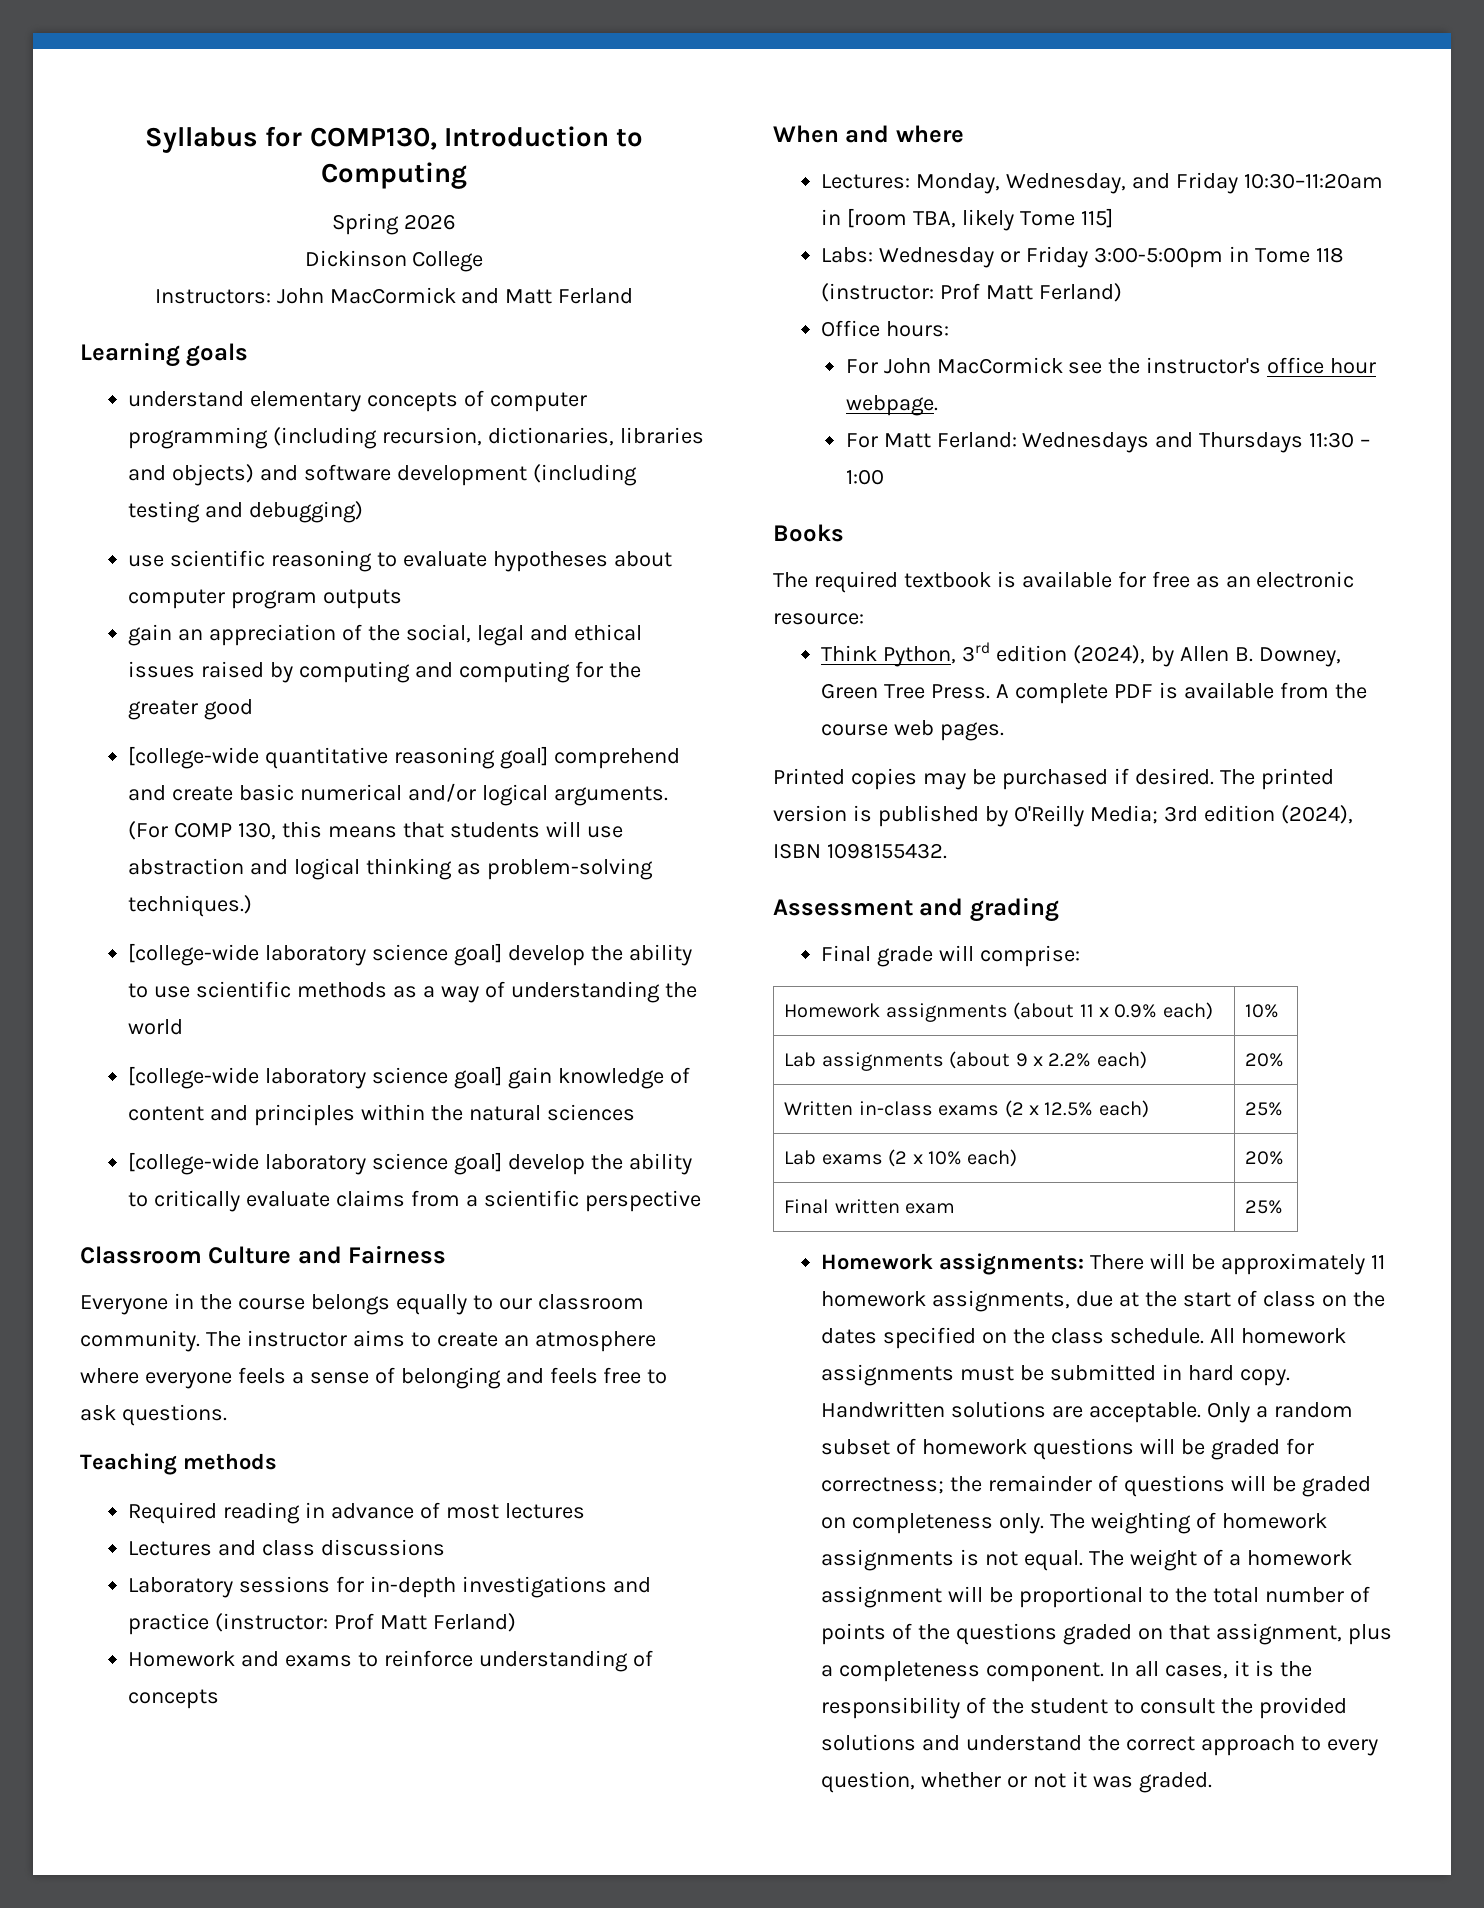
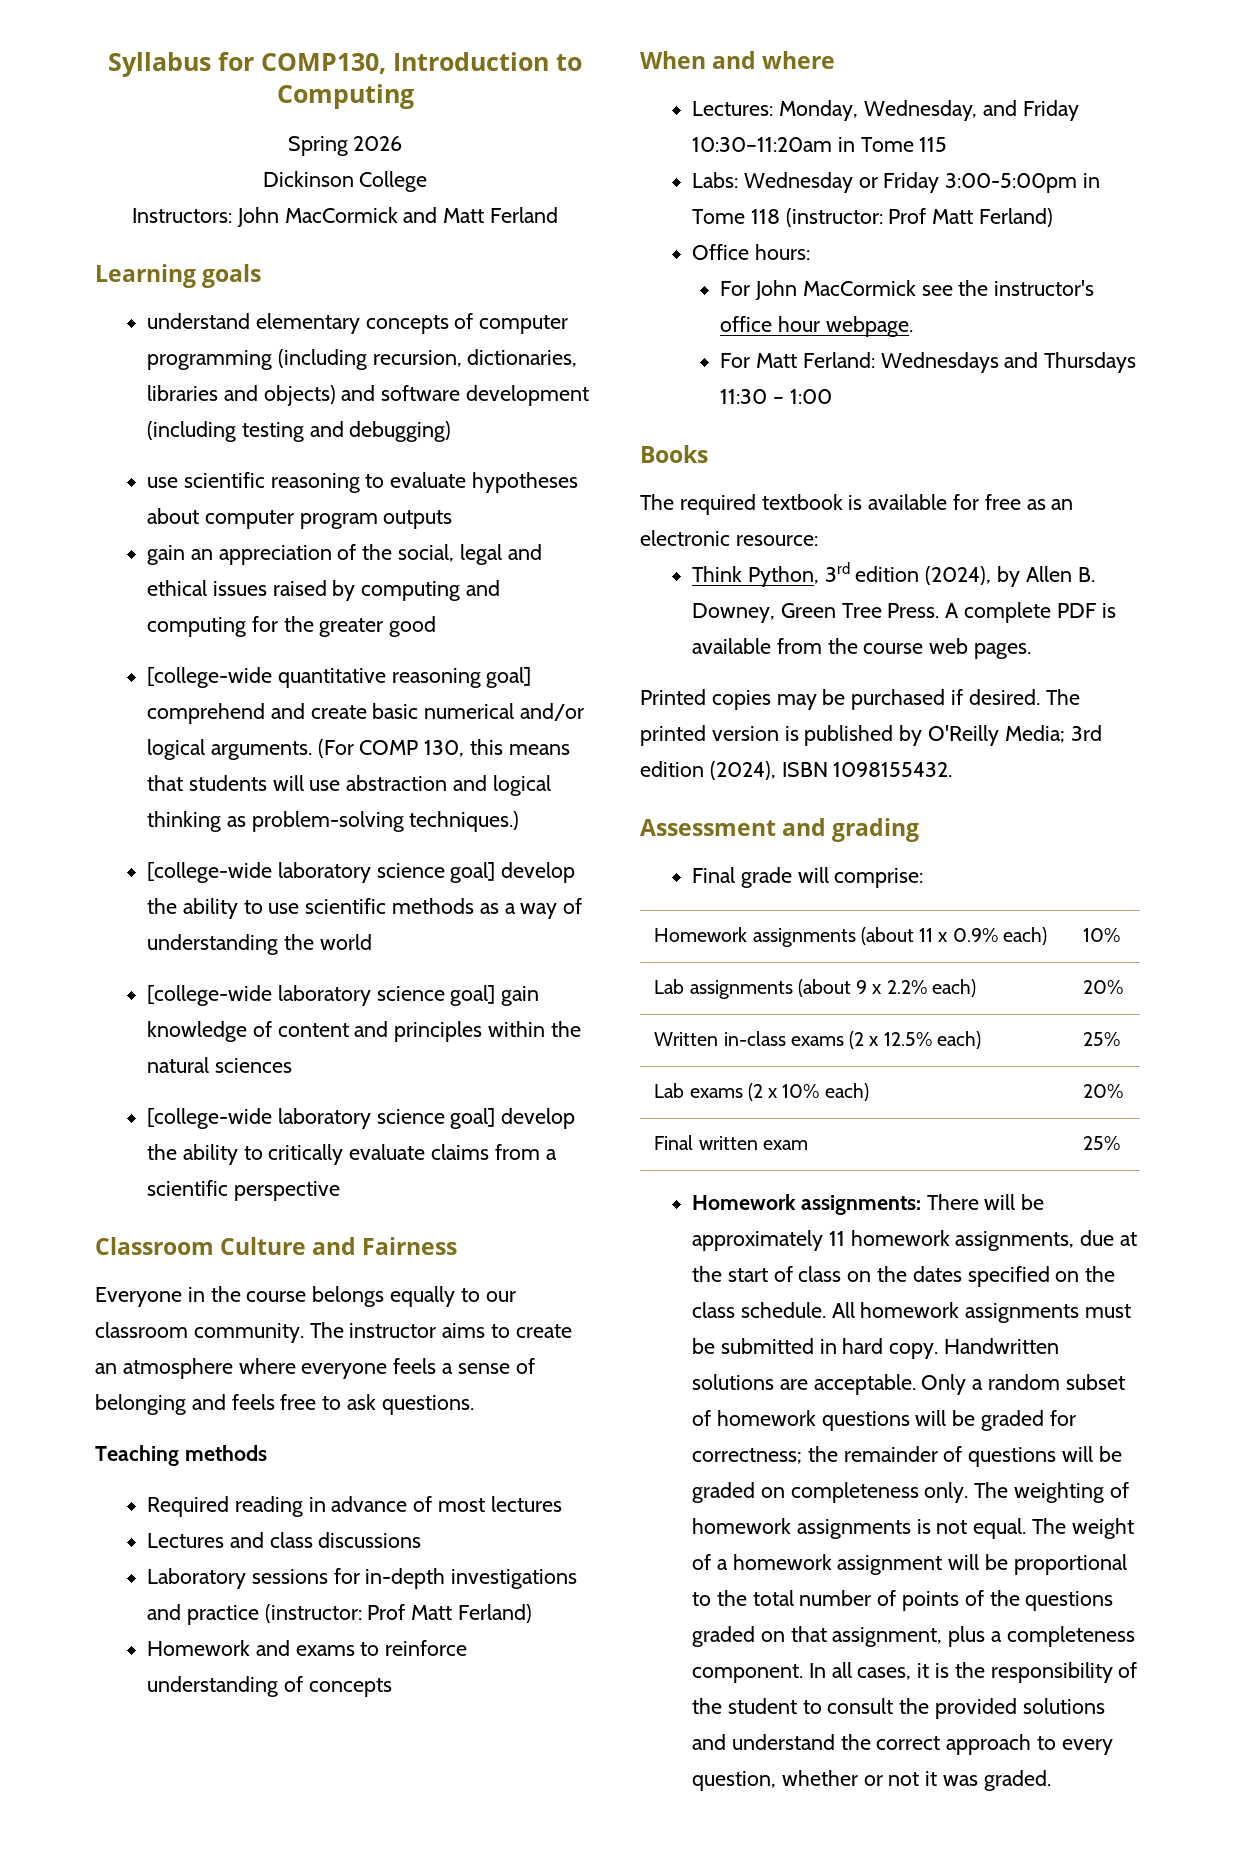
[847,208,1114,231] [room TBA, likely Tome 115] -> [860,137,948,152] Tome 115

